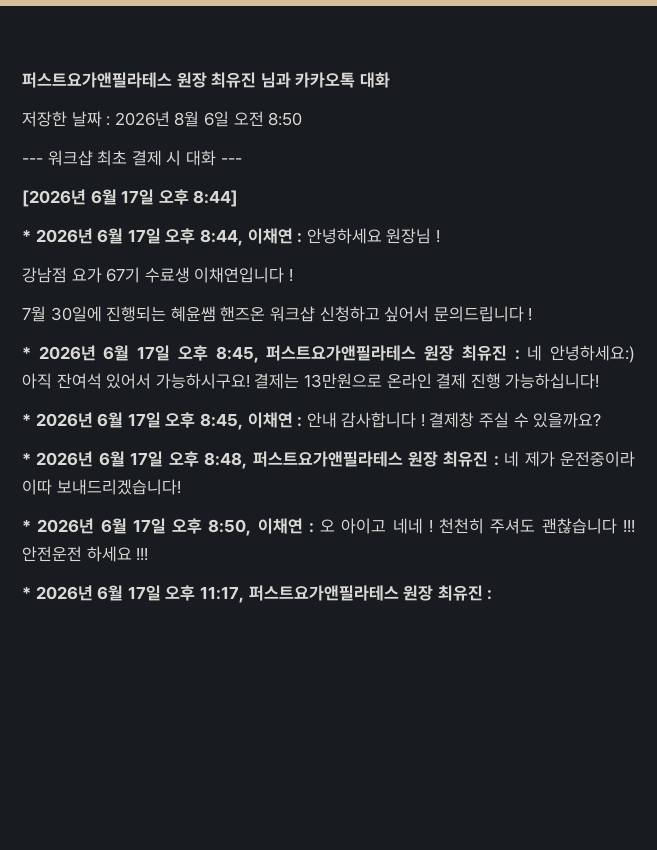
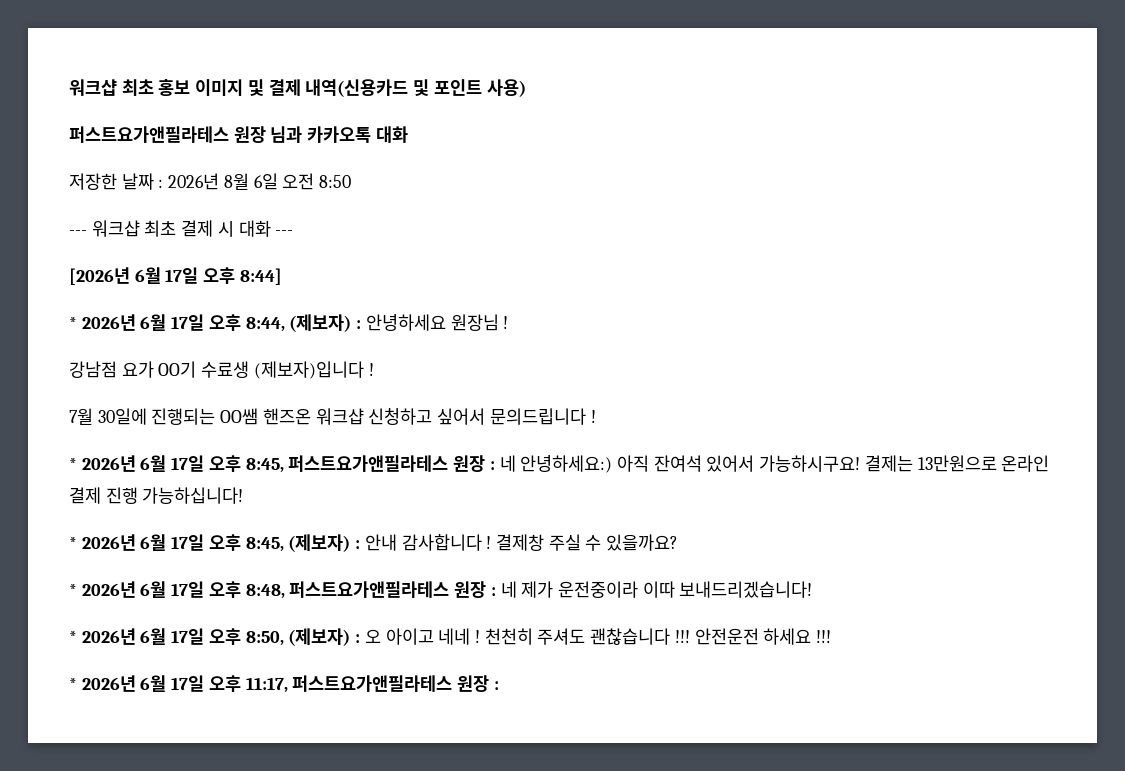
[22,72,257,88] 퍼스트요가앤필라테스 원장 최유진 -> [69,79,526,97] [69,126,266,143] 워크샵 최초 홍보 이미지 및 결제 내역(신용카드 및 포인트 사용) // 퍼스트요가앤필라테스 원장
[247,228,293,244] 이채연 -> [289,314,352,332] (제보자)
[106,267,285,283] 67기 수료생 이채연입니다 -> [158,361,364,379] OO기 수료생 (제보자)입니다
[170,306,216,322] 혜윤쌤 -> [220,408,259,425] OO쌤
[461,345,507,361] 최유진 -> (486, 463) none
[247,412,293,428] 이채연 -> [288,534,351,552] (제보자)
[443,451,489,467] 최유진 -> (487, 589) none
[257,518,303,534] 이채연 -> [288,628,351,646] (제보자)
[437,585,483,601] 최유진 -> (490, 683) none

